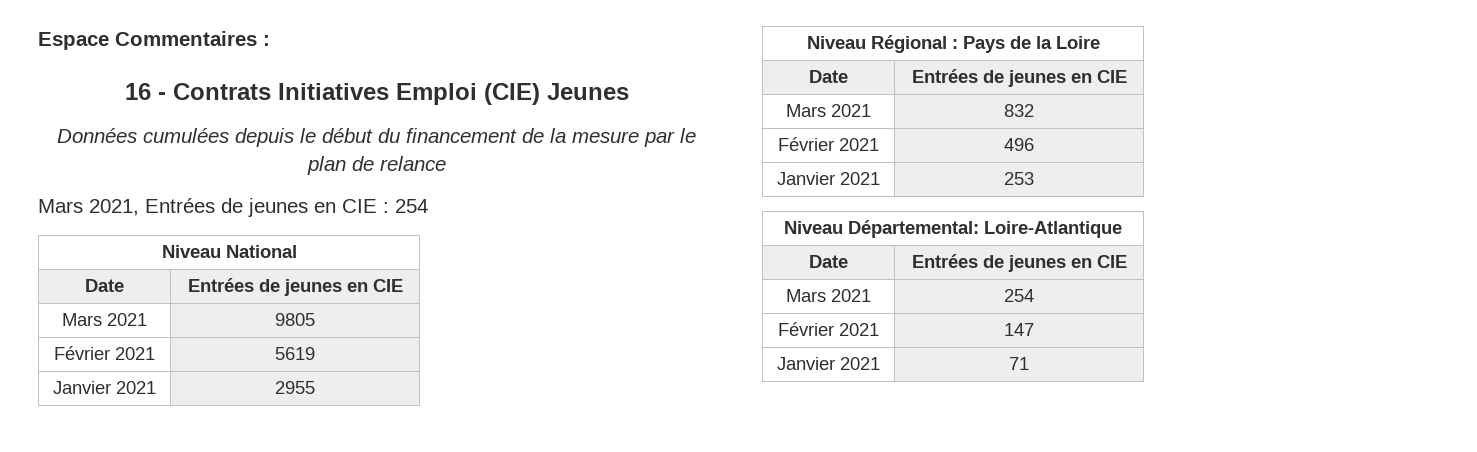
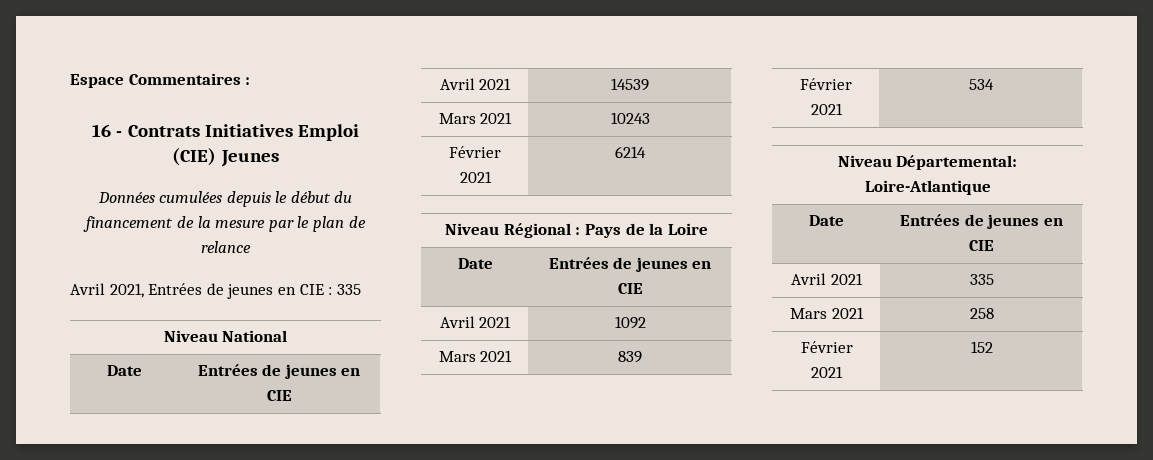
[38,199,83,213] Mars -> [70,283,105,295] Avril
[395,199,428,213] 254 -> [336,284,361,295] 335
[62,313,147,326] [275,313,315,326] [54,346,155,360] [275,347,315,360] [53,381,156,394] [275,381,315,394] // Mars 2021 | 9805 // Février 2021 | 5619 // Janvier 2021 | 2955 -> [439,78,512,90] [611,78,649,91] [438,112,513,124] [610,112,650,124] [449,146,501,158] [459,171,492,183] [615,146,646,158] // Avril 2021 | 14539 // Mars 2021 | 10243 // Février 2021 | 6214
[786,104,871,117] [1004,104,1034,117] [778,137,879,151] [1004,138,1034,151] [777,172,880,185] [1004,172,1034,185] // Mars 2021 | 832 // Février 2021 | 496 // Janvier 2021 | 253 -> [439,316,512,328] [614,316,646,329] [438,350,513,362] [618,351,642,363] [800,78,852,90] [810,103,843,115] [969,79,994,90] // Avril 2021 | 1092 // Mars 2021 | 839 // Février 2021 | 534
[786,289,871,302] [1004,289,1034,302] [778,322,879,336] [1004,323,1034,336] [777,357,880,370] [1009,357,1029,370] // Mars 2021 | 254 // Février 2021 | 147 // Janvier 2021 | 71 -> [791,273,863,285] [969,274,994,285] [790,307,864,319] [969,308,994,319] [800,341,853,353] [811,366,843,378] [970,341,993,353] // Avril 2021 | 335 // Mars 2021 | 258 // Février 2021 | 152

